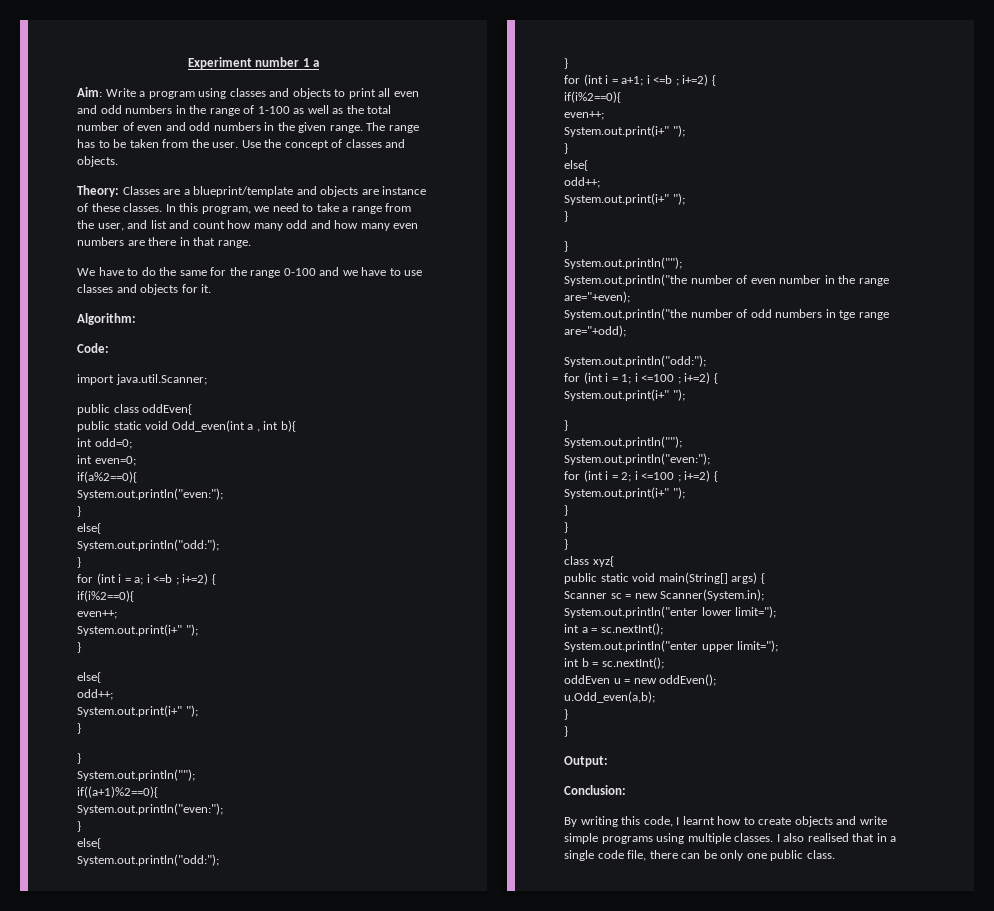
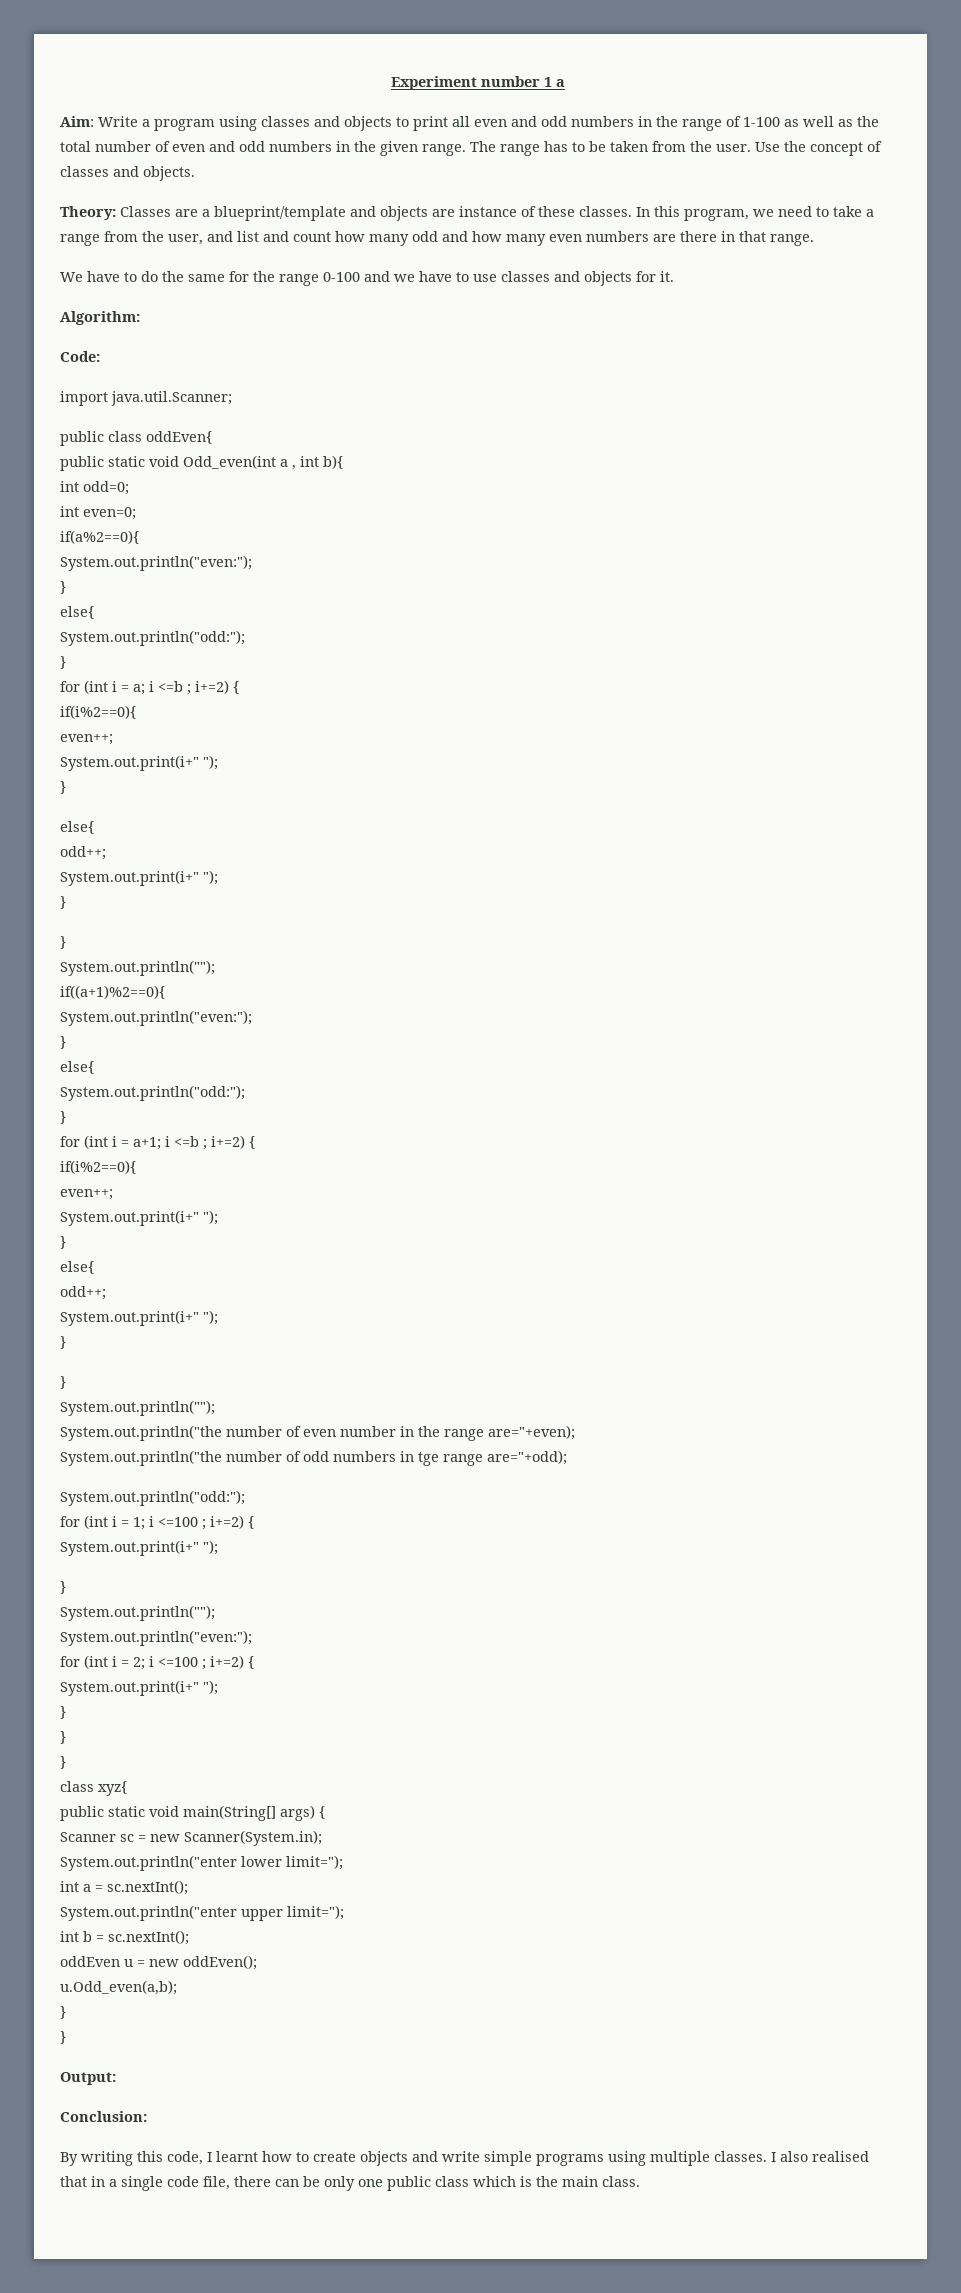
(804, 855) none -> [435,2176,598,2187] class which is the main

